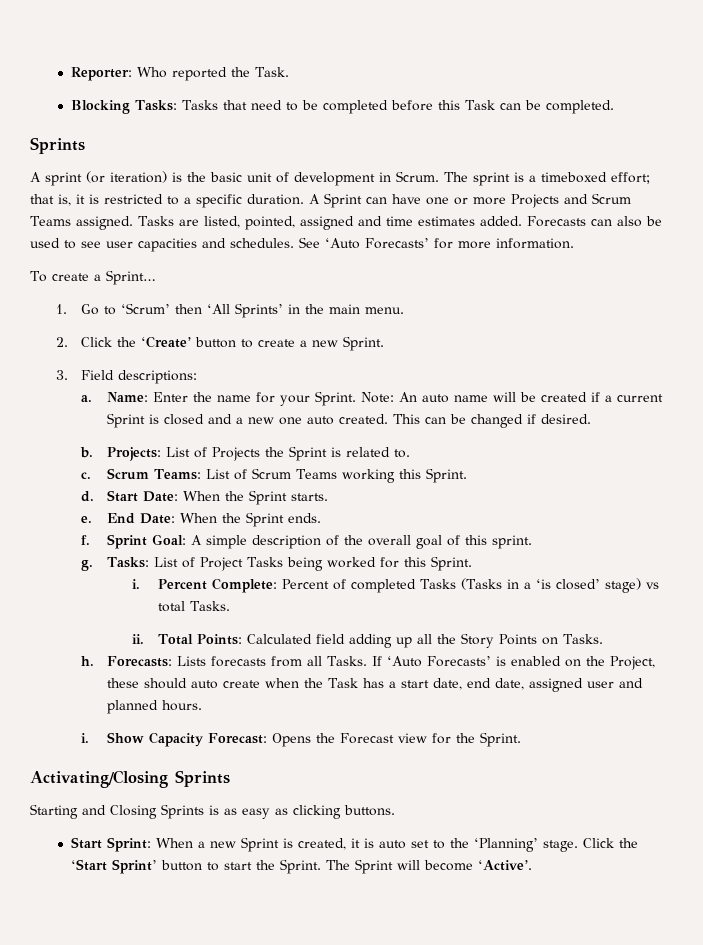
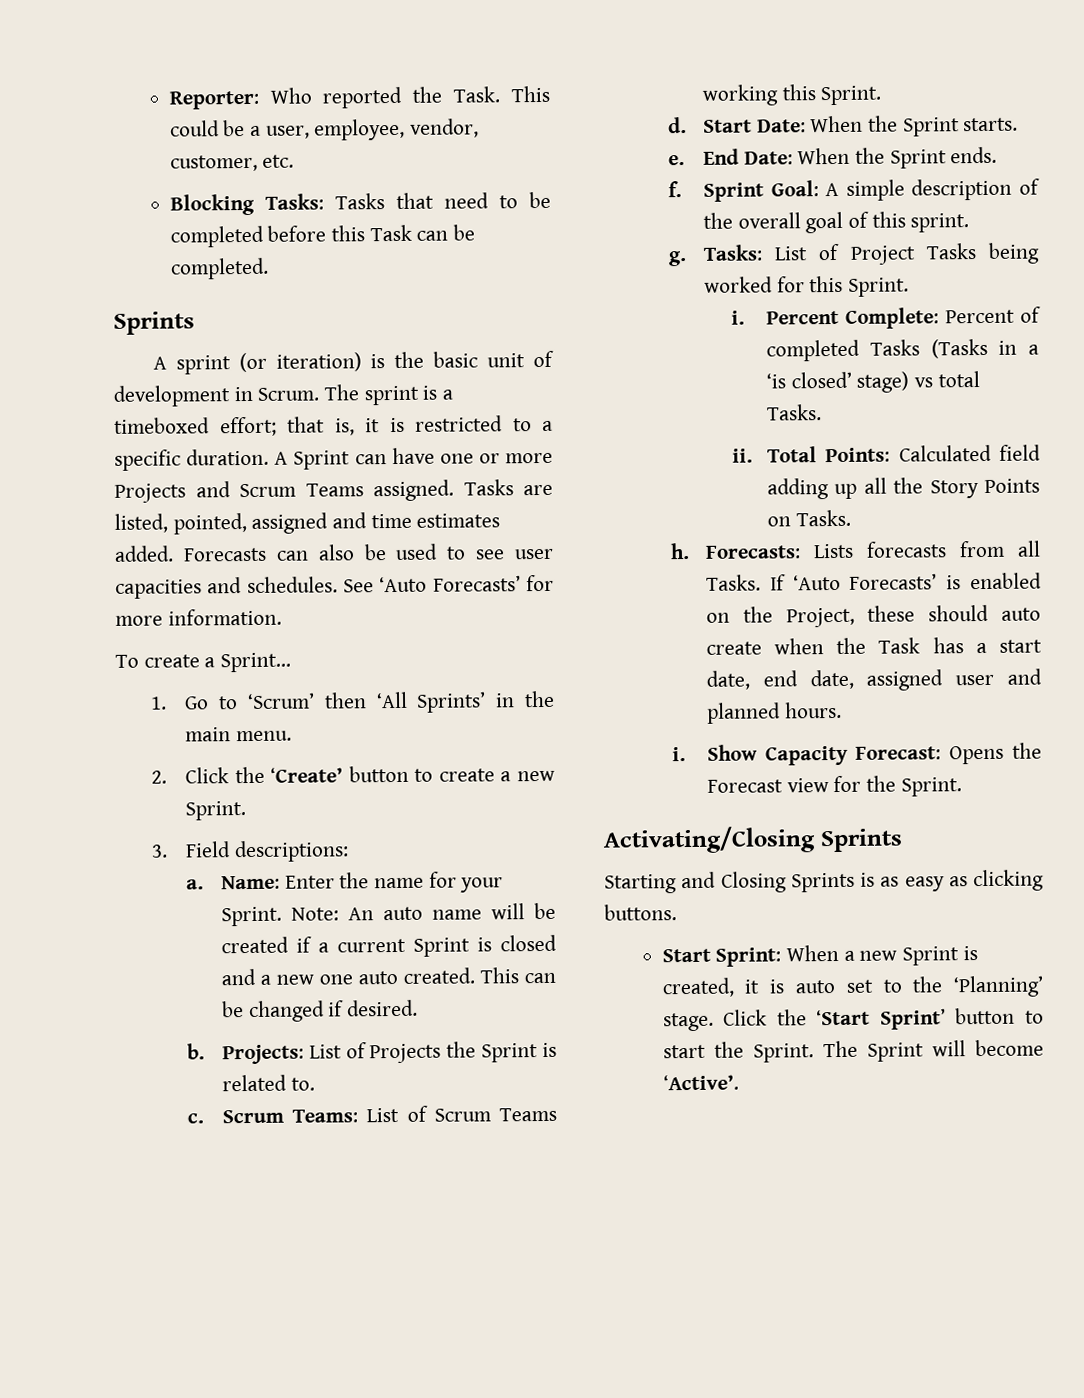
(289, 72) none -> [510,85,550,103] [169,118,480,141] [169,154,295,172] This could be a user, employee, vendor, customer, etc.

